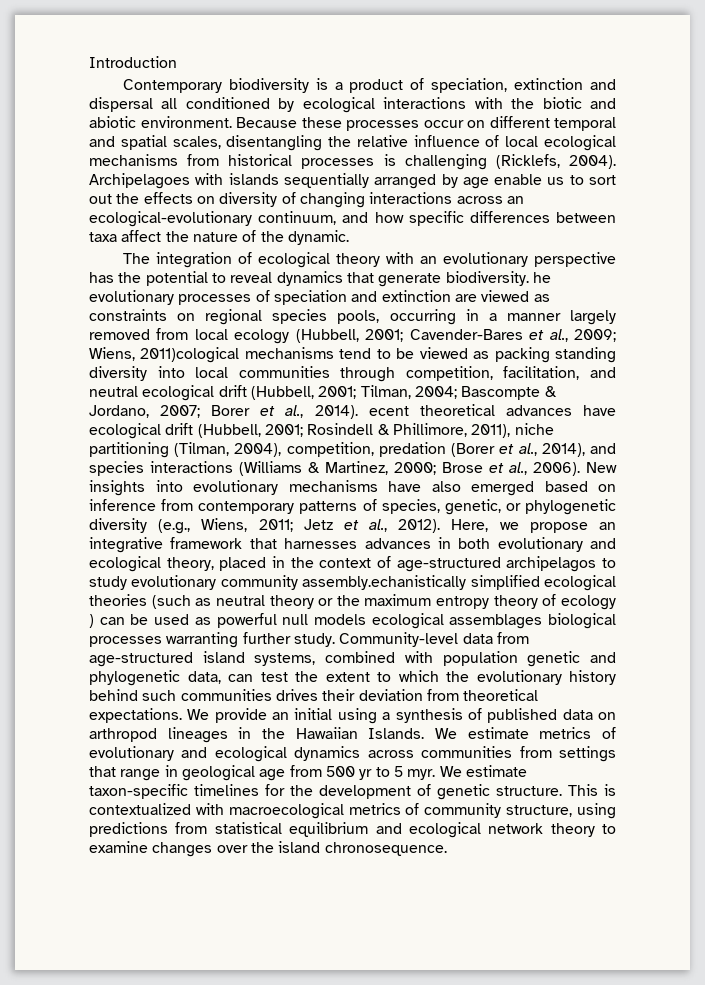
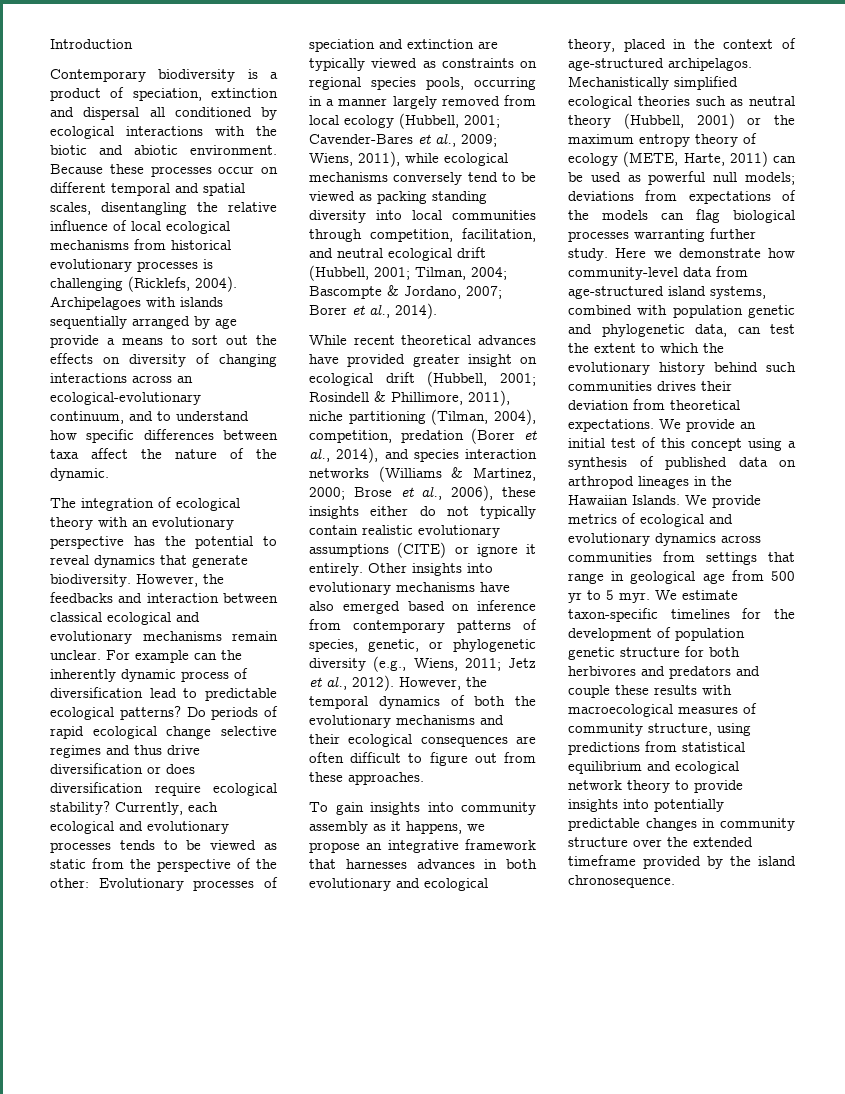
(293, 160) none -> [50,259,132,272] evolutionary
[494,174,565,185] enable us -> [50,335,163,348] provide a means
(369, 217) none -> [157,411,249,421] to understand
[532,272,551,283] [89,290,174,305] he evolutionary -> [136,574,224,587] [50,592,278,603] [50,612,200,625] [50,631,278,644] [50,650,242,663] [50,668,248,682] [50,687,277,701] [50,706,278,720] [50,726,277,739] [50,745,200,758] [50,763,195,774] [50,782,277,796] [50,801,218,815] [50,821,229,834] [50,840,277,853] [50,858,277,872] [50,878,184,891] However, the feedbacks and interaction between classical ecological and evolutionary mechanisms remain unclear. For example can the inherently dynamic process of diversification lead to predictable ecological patterns? Do periods of rapid ecological change selective regimes and thus drive diversification or does diversification require ecological stability? Currently, each ecological and evolutionary processes tends to be viewed as static from the perspective of the other: Evolutionary
(477, 298) none -> [309,58,365,71] typically
[140,347,334,363] 2011)cological mechanisms -> [358,151,508,167] [309,172,463,185] 2011), while ecological mechanisms conversely
[368,406,409,416] ecent -> [309,335,395,345] // While recent
(616, 410) none -> [347,354,537,367] provided greater insight on
[150,461,233,473] interactions -> [465,449,537,459] [309,468,369,478] interaction networks
[533,462,617,476] 2006). New -> [451,485,536,501] [309,506,536,519] [309,525,500,538] [309,542,536,558] [309,563,407,576] 2006), these insights either do not typically contain realistic evolutionary assumptions (CITE) or ignore it entirely. Other
[451,519,489,532] Here, -> [399,677,487,690] [309,695,536,709] [309,715,504,728] [309,734,536,747] [309,752,536,766] [309,772,424,785] [309,802,536,815] [309,821,462,834] However, the temporal dynamics of both the evolutionary mechanisms and their ecological consequences are often difficult to figure out from these approaches. // To gain insights into community assembly as it happens,
[506,556,616,572] [89,575,467,590] archipelagos to study evolutionary community assembly.echanistically -> [668,58,752,71] [568,76,669,90] archipelagos. Mechanistically
[151,595,191,609] (such -> [695,96,726,106] such
(314, 602) none -> [623,113,735,129] (Hubbell, 2001)
[89,614,94,628] ) -> [623,151,768,167] (METE, Harte, 2011)
[313,613,543,629] models ecological assemblages -> [745,172,795,185] [568,190,796,204] [568,209,720,223] models; deviations from expectations of the models can flag
[339,632,459,647] Community-level -> [615,248,795,258] [568,267,678,280] Here we demonstrate how community-level
(333, 714) none -> [611,437,742,451] test of this concept
[467,727,616,739] [89,746,287,762] estimate metrics of evolutionary and ecological -> [712,495,761,508] [568,513,733,527] [568,533,650,546] provide metrics of ecological and evolutionary
[437,784,616,800] [89,803,191,815] genetic structure. This is contextualized -> [675,628,745,641] [568,646,740,660] [568,666,760,679] [568,685,697,698] population genetic structure for both herbivores and predators and couple these results
[348,803,401,815] metrics -> [678,706,738,714] measures
[89,841,248,857] examine changes over -> [694,780,743,793] [568,799,724,812] [568,818,795,831] [568,837,753,847] [568,855,723,869] provide insights into potentially predictable changes in community structure over the extended timeframe provided by

